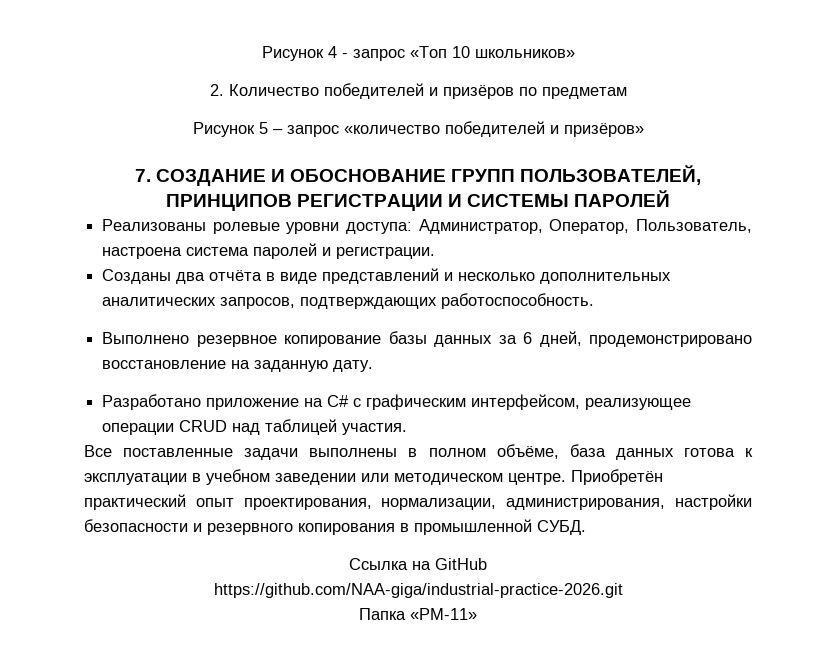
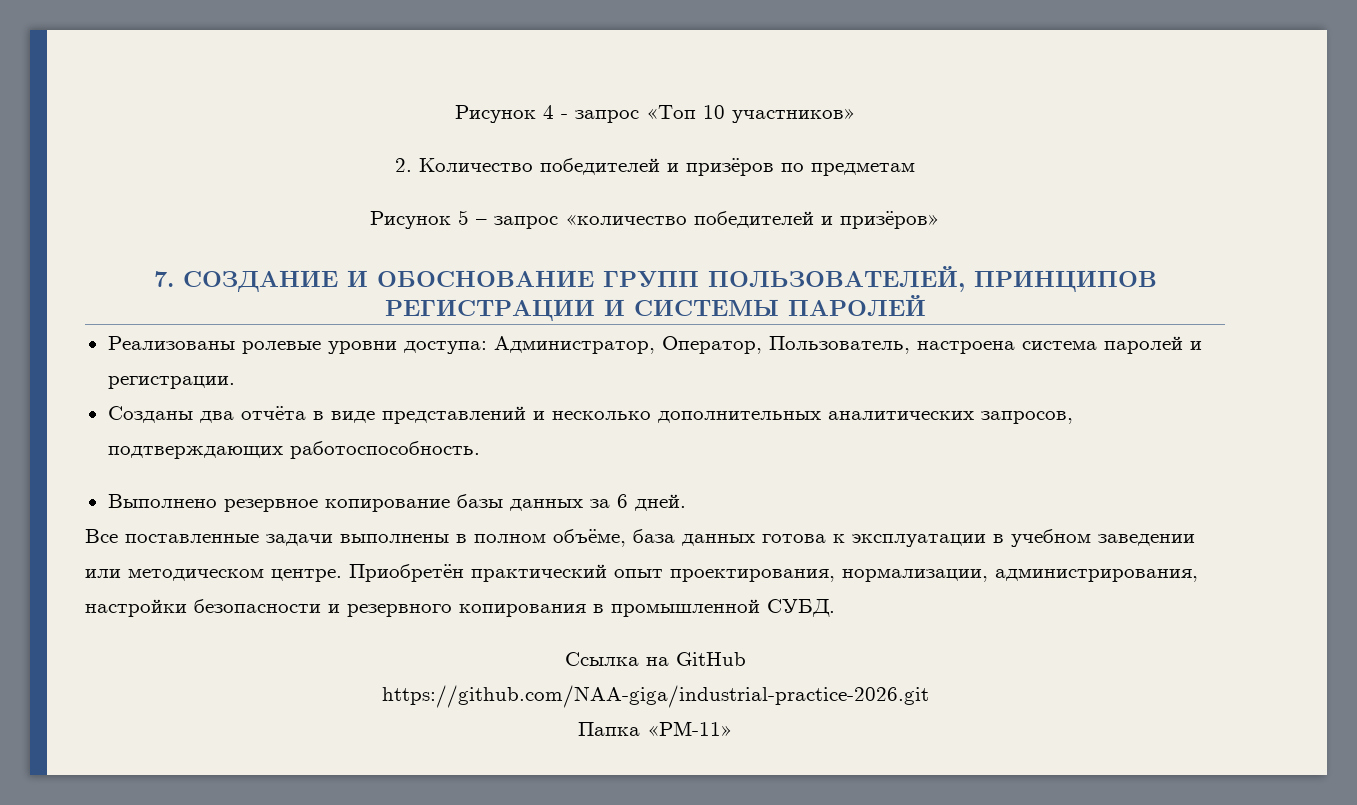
[474,49,575,58] школьников» -> [731,108,856,123] участников»
[539,331,752,347] [102,360,374,372] [102,394,692,410] [102,419,408,435] дней, продемонстрировано восстановление на заданную дату. // Разработано приложение на C# с графическим интерфейсом, реализующее операции CRUD над таблицей участия. -> [634,494,686,511] дней.

